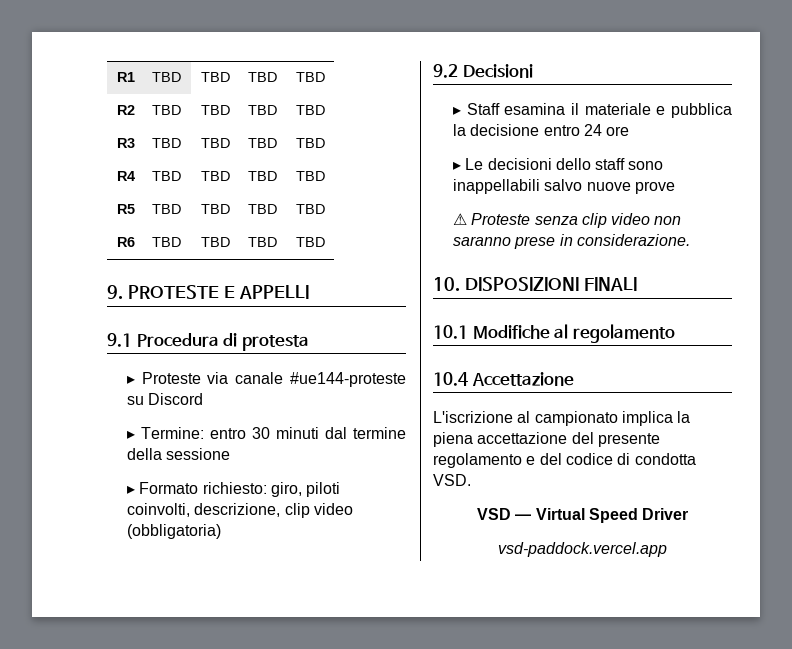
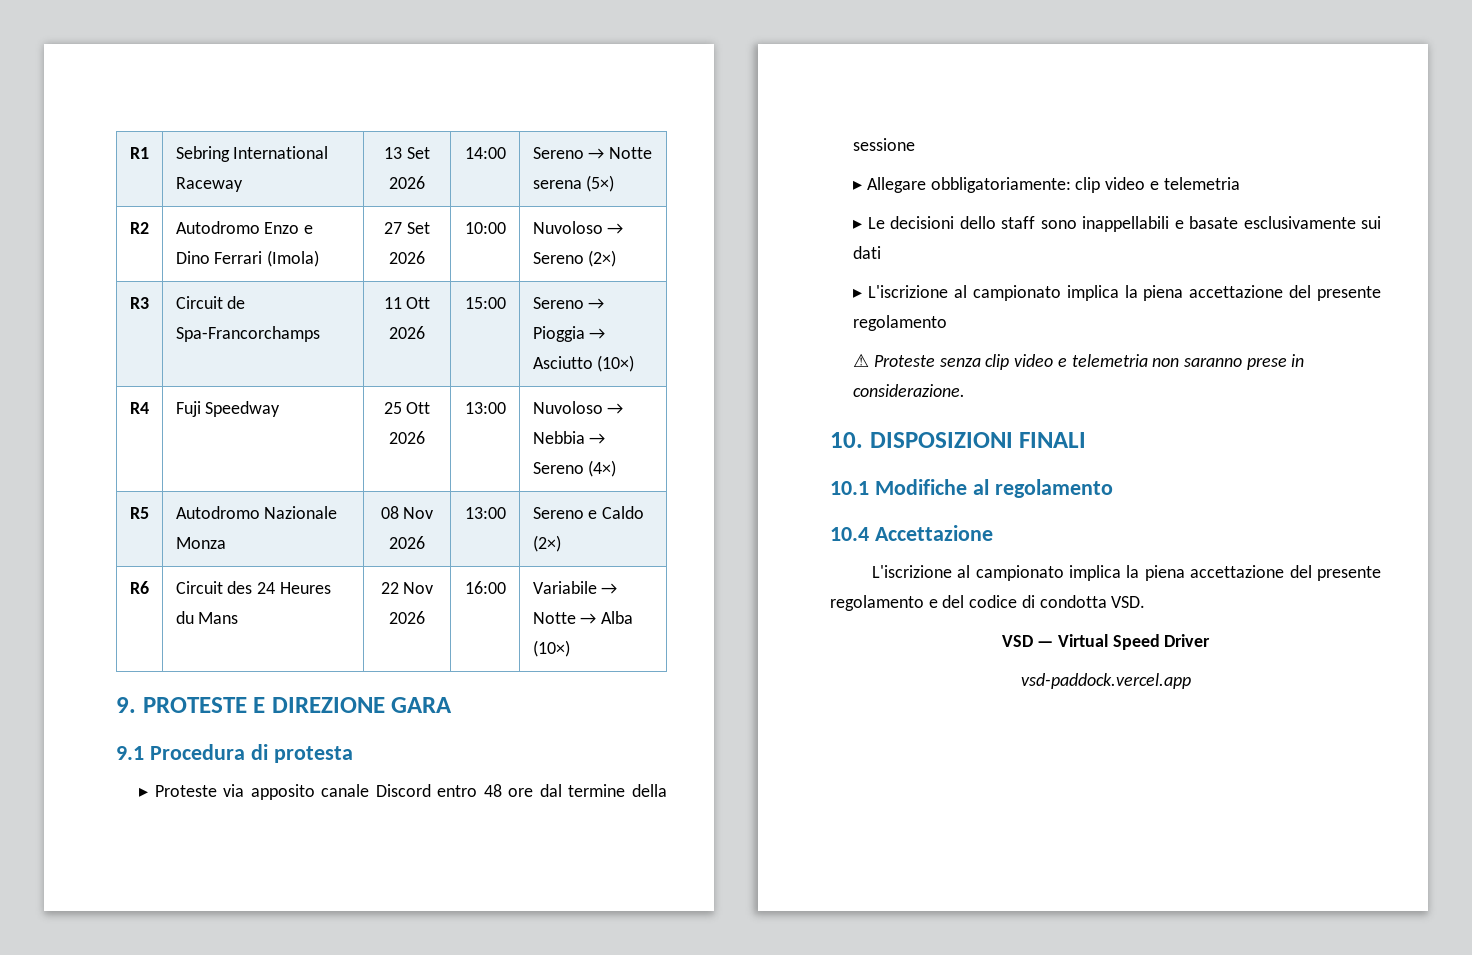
[151,72,181,82] [200,72,230,82] [248,72,277,82] [295,72,325,82] [116,105,135,115] [151,105,181,115] [200,105,230,115] [248,105,277,115] [295,105,325,115] [116,138,135,148] [151,138,181,148] [200,138,230,148] [248,138,277,148] [295,138,325,148] [116,171,135,181] [151,171,181,181] [200,171,230,181] [248,171,277,181] [295,171,325,181] [116,204,135,214] [151,204,181,214] [200,204,230,214] [248,204,277,214] [295,204,325,214] [116,237,135,247] [151,237,181,247] [200,237,230,247] [248,237,277,247] [295,237,325,247] TBD | TBD | TBD | TBD // R2 | TBD | TBD | TBD | TBD // R3 | TBD | TBD | TBD | TBD // R4 | TBD | TBD | TBD | TBD // R5 | TBD | TBD | TBD | TBD // R6 | TBD | TBD | TBD | TBD -> [175,146,329,162] [175,177,243,192] [384,147,430,159] [389,176,425,189] [464,147,506,159] [532,147,652,159] [532,175,615,192] [130,222,149,234] [175,221,313,234] [175,250,319,267] [384,222,430,234] [389,251,425,264] [464,222,506,234] [532,221,624,234] [532,250,617,267] [130,297,149,309] [175,296,246,309] [175,326,320,342] [383,297,431,309] [389,326,425,339] [464,297,506,309] [532,297,605,309] [532,326,606,342] [532,355,635,372] [130,402,149,414] [175,401,281,417] [383,402,431,414] [389,431,425,444] [464,402,506,414] [532,401,624,414] [532,431,606,444] [532,460,617,477] [130,507,149,519] [175,506,338,519] [175,537,226,549] [380,506,434,519] [389,536,425,549] [464,507,506,519] [532,506,644,519] [532,535,561,552] [130,581,149,594] [175,581,331,594] [175,611,239,624] [380,582,434,594] [389,611,425,624] [464,581,506,594] [532,581,618,594] [532,611,633,624] [532,640,570,657] Sebring International Raceway | 13 Set 2026 | 14:00 | Sereno → Notte serena (5×) // R2 | Autodromo Enzo e Dino Ferrari (Imola) | 27 Set 2026 | 10:00 | Nuvoloso → Sereno (2×) // R3 | Circuit de Spa-Francorchamps | 11 Ott 2026 | 15:00 | Sereno → Pioggia → Asciutto (10×) // R4 | Fuji Speedway | 25 Ott 2026 | 13:00 | Nuvoloso → Nebbia → Sereno (4×) // R5 | Autodromo Nazionale Monza | 08 Nov 2026 | 13:00 | Sereno e Caldo (2×) // R6 | Circuit des 24 Heures du Mans | 22 Nov 2026 | 16:00 | Variabile → Notte → Alba (10×)
[238,285,309,299] APPELLI -> [271,697,453,713] DIREZIONE GARA
[235,372,407,387] [126,393,204,405] [126,427,319,439] canale #ue144-proteste su Discord // ▸ Termine: entro 30 minuti -> [250,784,534,800] apposito canale Discord entro 48 ore
[139,482,341,497] [126,503,353,518] [126,524,221,539] [433,64,533,78] [452,103,733,118] [452,124,630,136] Formato richiesto: giro, piloti coinvolti, descrizione, clip video (obbligatoria) // 9.2 Decisioni // ▸ Staff esamina il materiale e pubblica la decisione entro 24 ore -> [866,177,1240,193] Allegare obbligatoriamente: clip video e telemetria
[544,179,675,194] salvo nuove prove -> [1174,216,1381,229] [853,246,882,259] [853,285,1381,301] [853,315,948,331] e basate esclusivamente sui dati // ▸ L'iscrizione al campionato implica la piena accettazione del presente regolamento
(651, 219) none -> [1057,354,1148,367] e telemetria

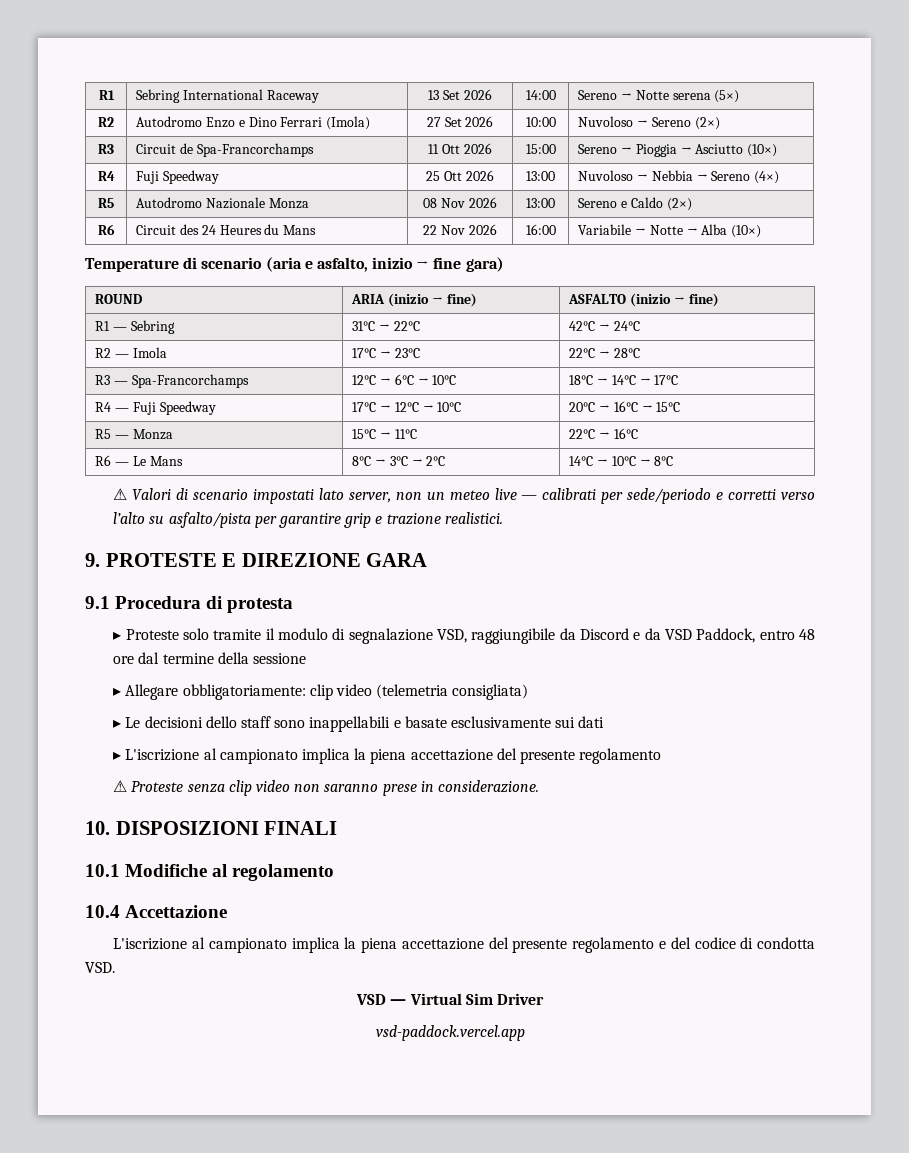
(570, 648) none -> [85,257,504,272] [95,294,143,304] [351,293,477,307] [568,293,719,307] [95,320,175,334] [352,321,420,331] [569,321,640,331] [95,347,167,358] [352,348,420,358] [569,348,640,358] [95,374,249,388] [352,374,457,385] [569,375,679,385] [95,401,216,415] [352,402,462,412] [569,401,681,412] [95,429,173,440] [352,429,417,439] [569,428,638,439] [95,455,183,466] [352,456,446,466] [569,456,674,466] [113,488,815,504] [113,512,503,528] // Temperature di scenario (aria e asfalto, inizio → fine gara) // ROUND | ARIA (inizio → fine) | ASFALTO (inizio → fine) // R1 — Sebring | 31°C → 22°C | 42°C → 24°C // R2 — Imola | 17°C → 23°C | 22°C → 28°C // R3 — Spa-Francorchamps | 12°C → 6°C → 10°C | 18°C → 14°C → 17°C // R4 — Fuji Speedway | 17°C → 12°C → 10°C | 20°C → 16°C → 15°C // R5 — Monza | 15°C → 11°C | 22°C → 16°C // R6 — Le Mans | 8°C → 3°C → 2°C | 14°C → 10°C → 8°C // ⚠ Valori di scenario impostati lato server, non un meteo live — calibrati per sede/periodo e corretti verso l’alto su asfalto/pista per garantire grip e trazione realistici.
[223,784,431,800] via apposito canale Discord -> [182,628,756,644] solo tramite il modulo di segnalazione VSD, raggiungibile da Discord e da VSD Paddock,
[1149,177,1240,190] e telemetria -> [376,684,529,700] (telemetria consigliata)
[1057,354,1148,367] e telemetria -> (291, 786) none
[1112,634,1160,650] Speed -> [465,993,493,1005] Sim

